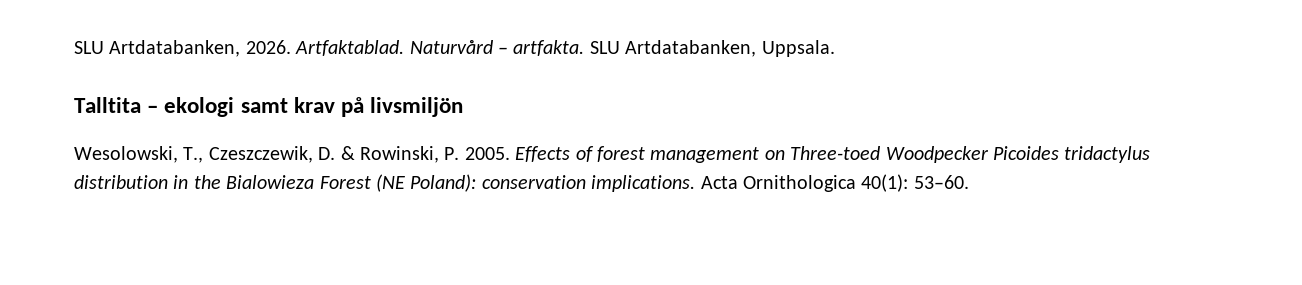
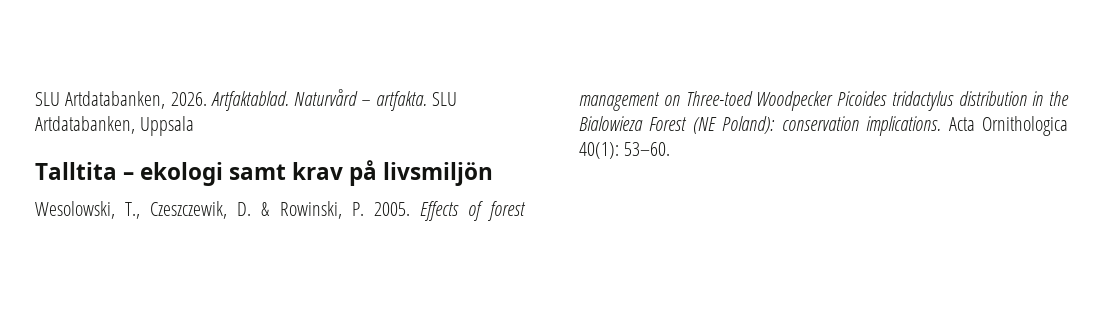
[761,40,835,57] Uppsala. -> [140,116,195,136] Uppsala

